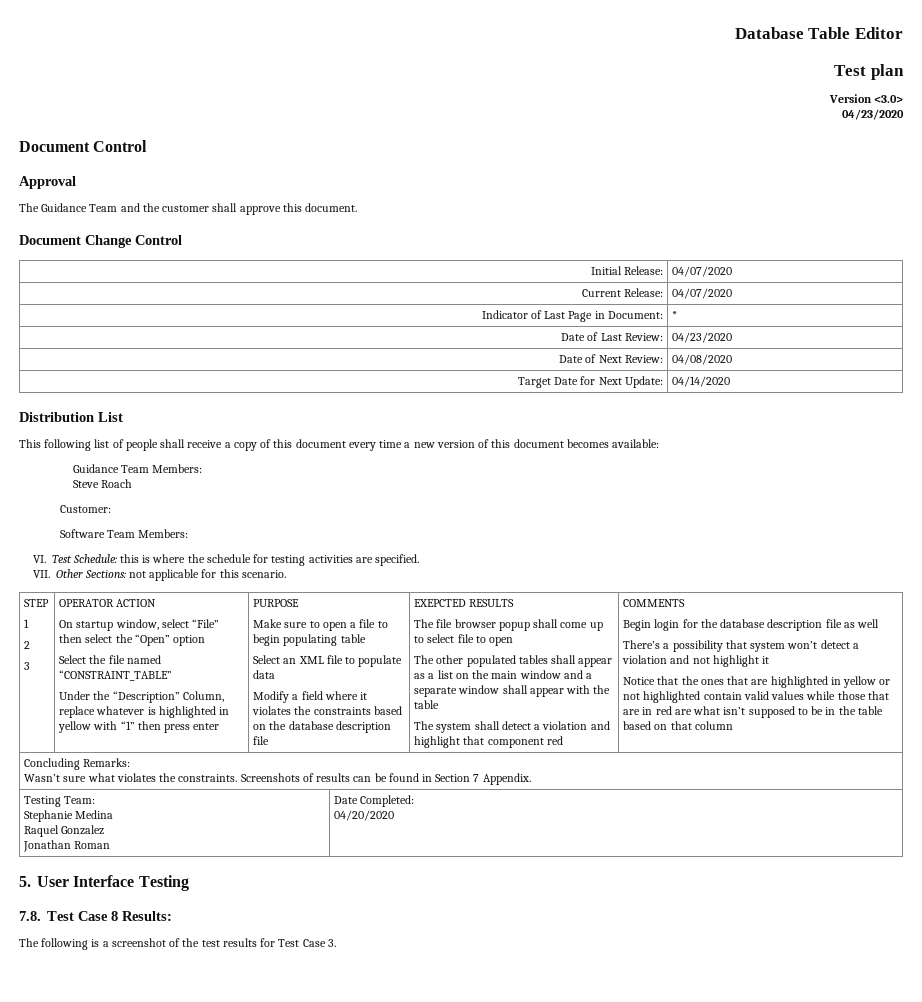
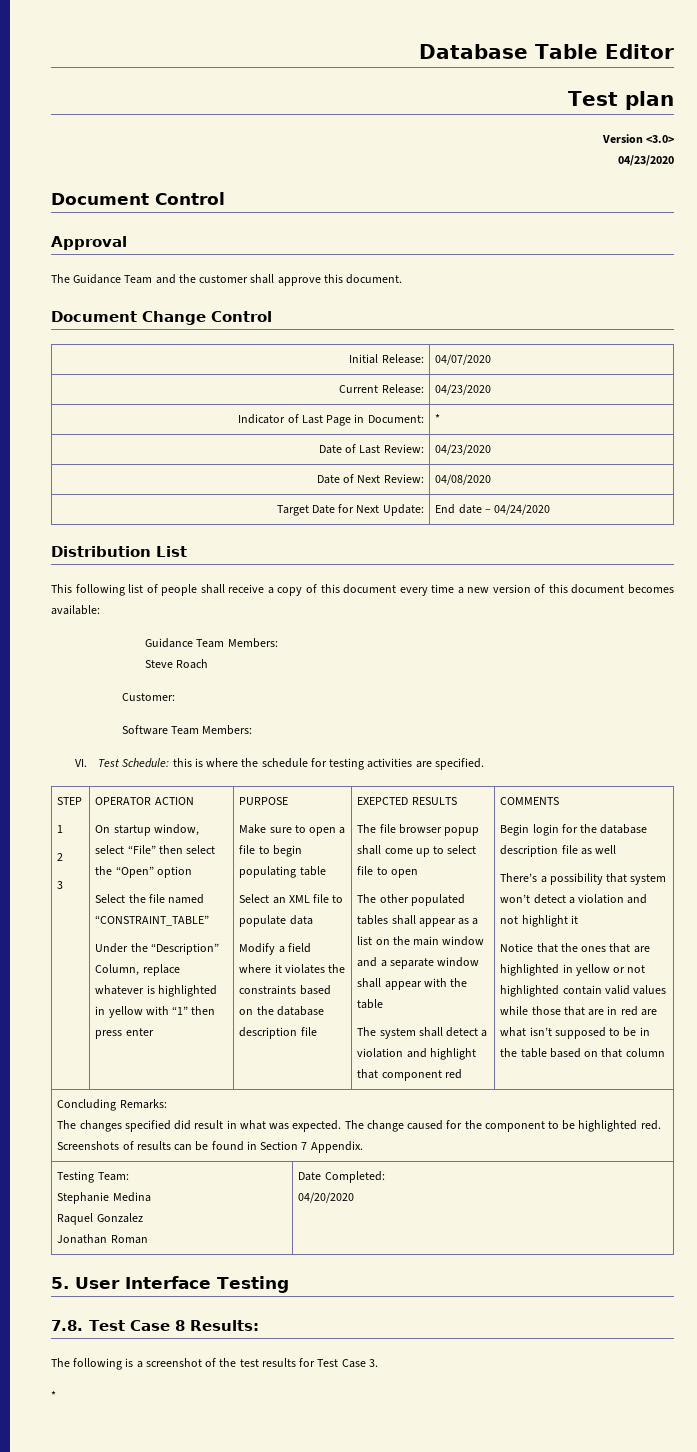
[672,288,733,299] 04/07/2020 -> [435,384,492,395] 04/23/2020
[672,376,731,387] 04/14/2020 -> [435,504,551,515] End date – 04/24/2020
[32,569,286,581] // VII. Other Sections: not applicable for this scenario. -> (484, 764) none
[24,773,238,782] Wasn’t sure what violates the constraints. -> [57,1120,661,1132] The changes specified did result in what was expected. The change caused for the component to be highlighted red.
(336, 943) none -> [51,1391,56,1400] // *

